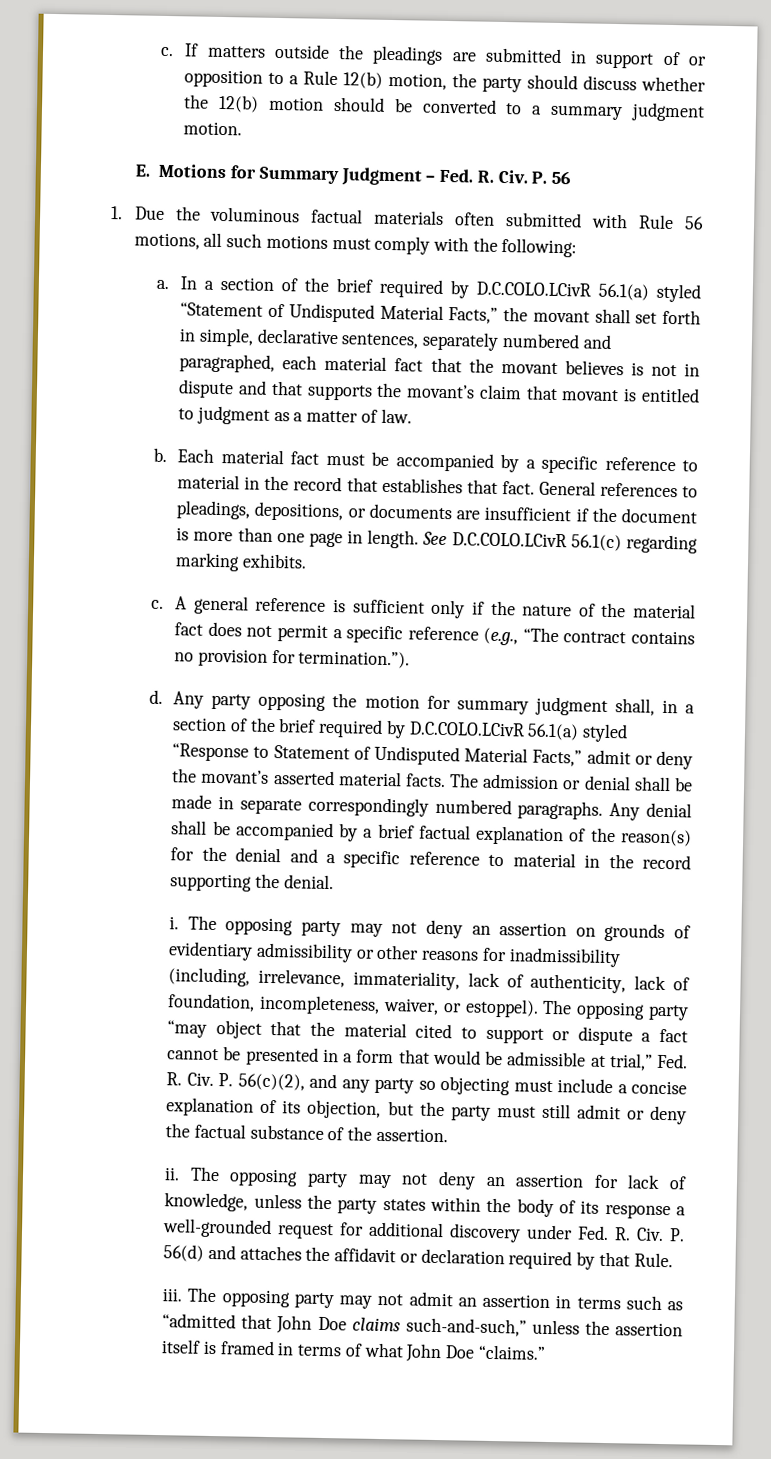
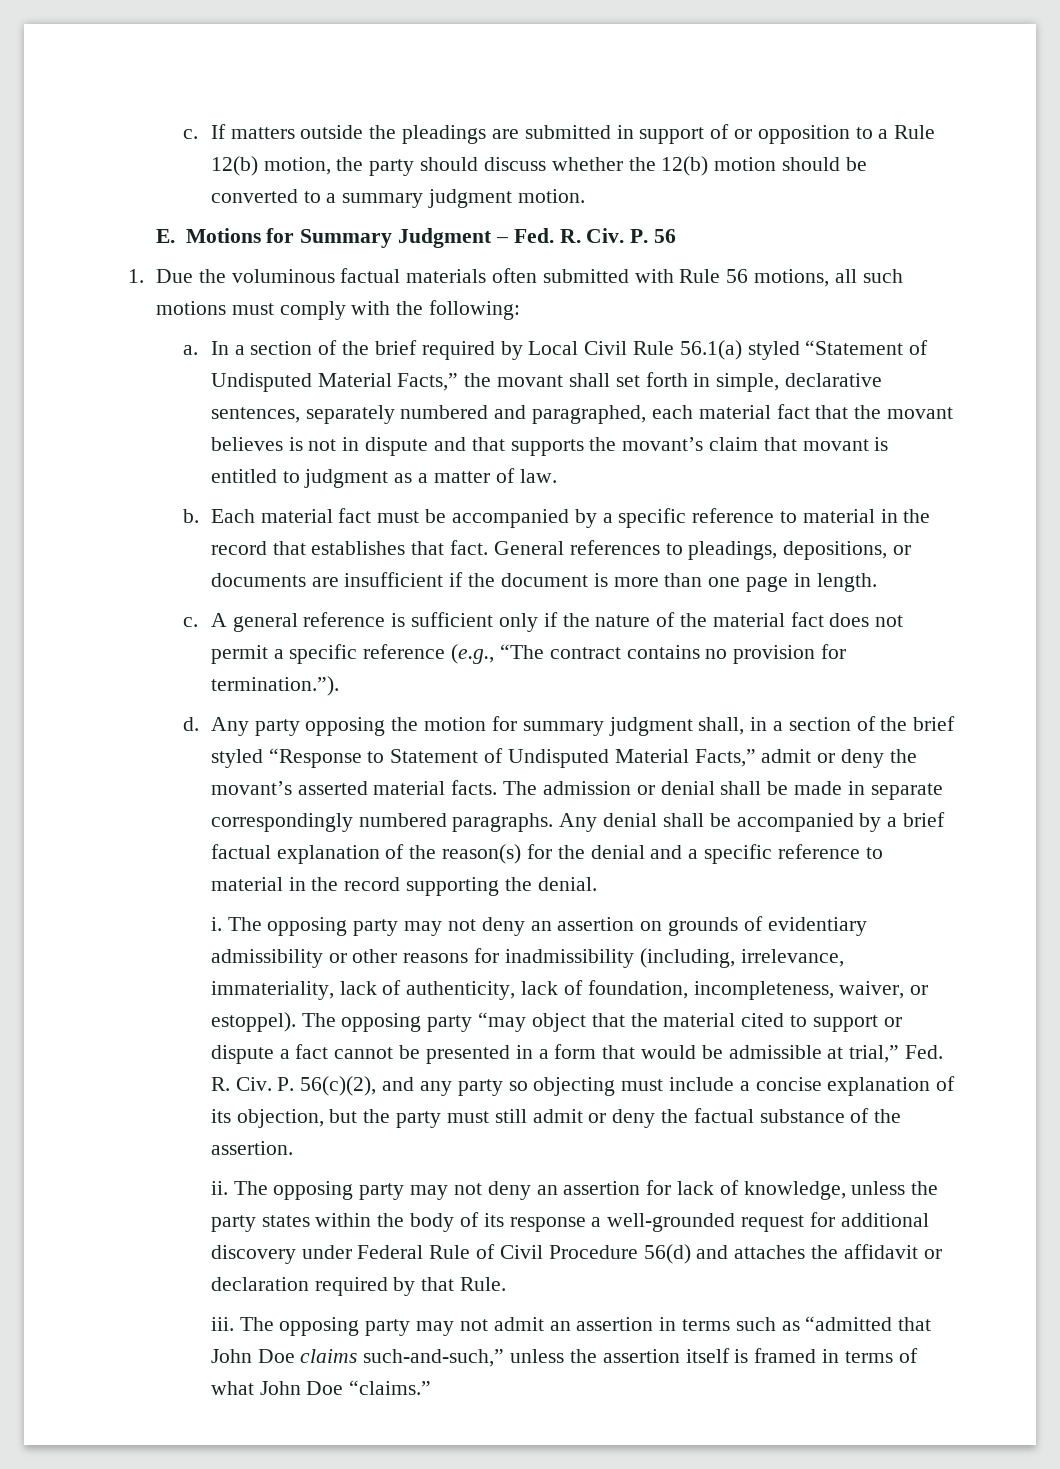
[476,281,592,297] D.C.COLO.LCivR -> [528,341,674,355] Local Civil Rule
[422,531,698,554] [175,552,307,572] See D.C.COLO.LCivR 56.1(c) regarding marking exhibits. -> (877, 582) none
[318,718,580,741] required by D.C.COLO.LCivR 56.1(a) -> (956, 723) none
[577,1225,686,1242] Fed. R. Civ. P. -> [357,1244,638,1259] Federal Rule of Civil Procedure

